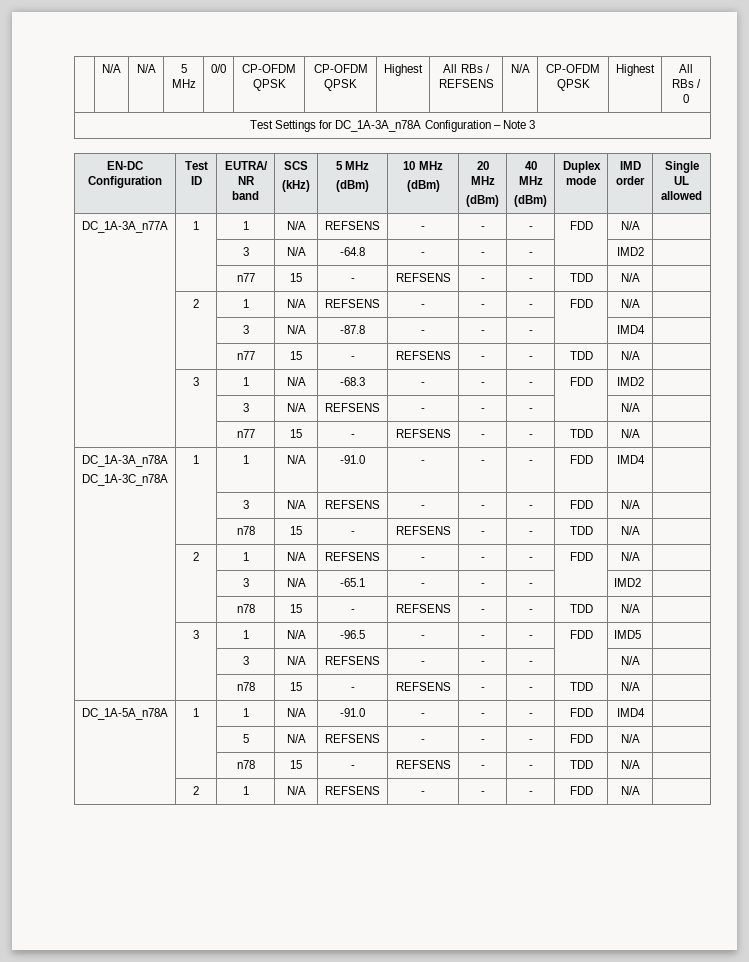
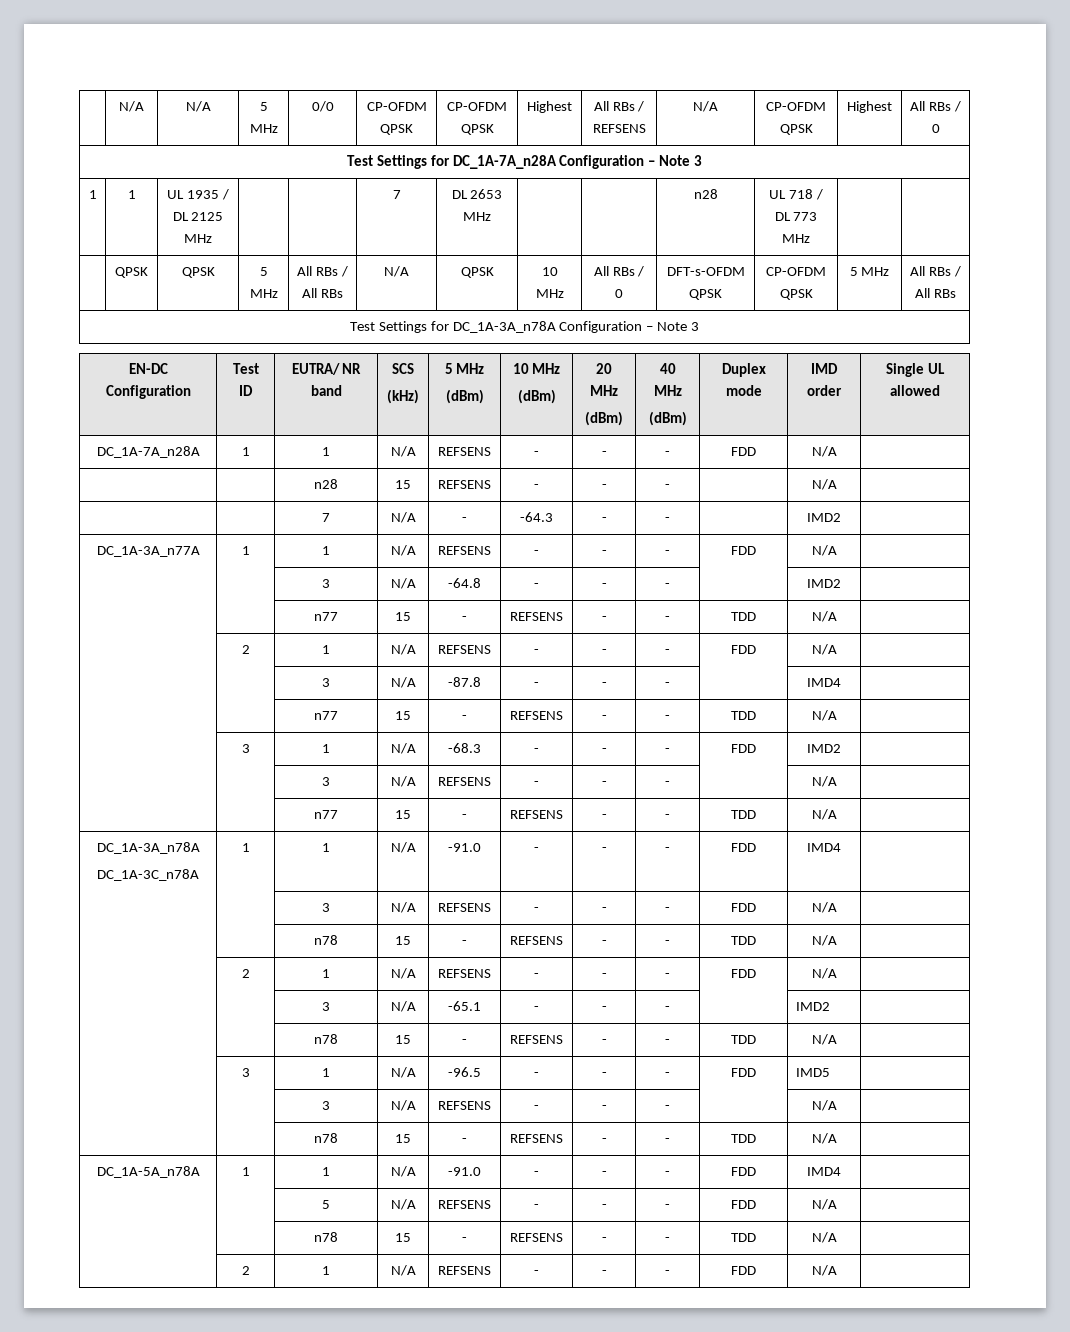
(689, 98) none -> [346,155,703,169] [88,190,97,199] [127,190,136,199] [167,189,229,200] [172,212,224,221] [184,234,212,243] [392,190,401,199] [451,189,503,199] [463,212,491,221] [693,189,718,199] [769,189,823,200] [774,212,818,221] [782,234,810,243] [115,267,148,278] [181,267,215,278] [259,267,268,276] [249,289,278,298] [297,266,348,277] [302,288,343,298] [384,266,409,277] [460,267,494,278] [541,267,558,276] [535,289,564,298] [593,266,645,277] [615,289,623,298] [666,267,745,276] [689,289,722,300] [766,267,826,276] [779,289,813,300] [849,267,890,276] [910,266,961,277] [915,288,956,298] // Test Settings for DC_1A-7A_n28A Configuration – Note 3 // 1 | 1 | UL 1935 / DL 2125 MHz | | | 7 | DL 2653 MHz | | | n28 | UL 718 / DL 773 MHz | | // | QPSK | QPSK | 5 MHz | All RBs / All RBs | N/A | QPSK | 10 MHz | All RBs / 0 | DFT-s-OFDM QPSK | CP-OFDM QPSK | 5 MHz | All RBs / All RBs
(702, 195) none -> [96,446,200,458] [241,447,250,456] [322,447,330,456] [390,446,416,457] [438,447,491,456] [534,451,539,456] [601,451,607,456] [665,451,670,456] [731,447,756,456] [811,446,837,457] [314,479,338,489] [395,480,411,489] [438,480,491,489] [534,484,539,489] [601,484,607,489] [665,484,670,489] [811,479,837,490] [322,513,330,522] [390,512,416,523] [462,517,467,522] [520,512,553,522] [601,517,607,522] [665,517,670,522] [807,513,841,522] // DC_1A-7A_n28A | 1 | 1 | N/A | REFSENS | - | - | - | FDD | N/A | // | | n28 | 15 | REFSENS | - | - | - | | N/A | // | | 7 | N/A | - | -64.3 | - | - | | IMD2 |

